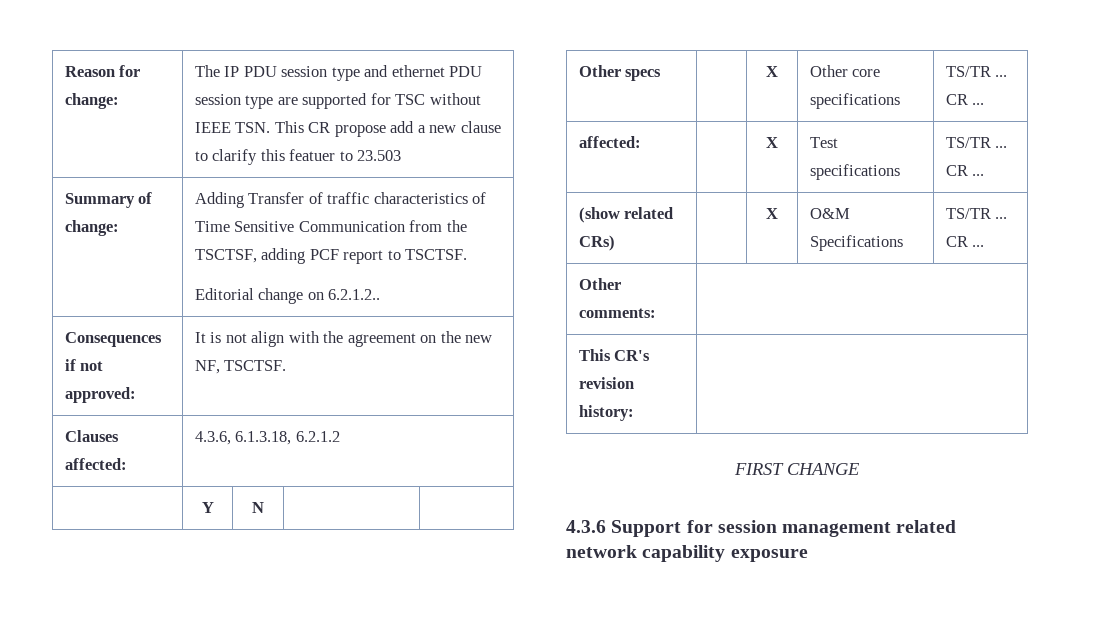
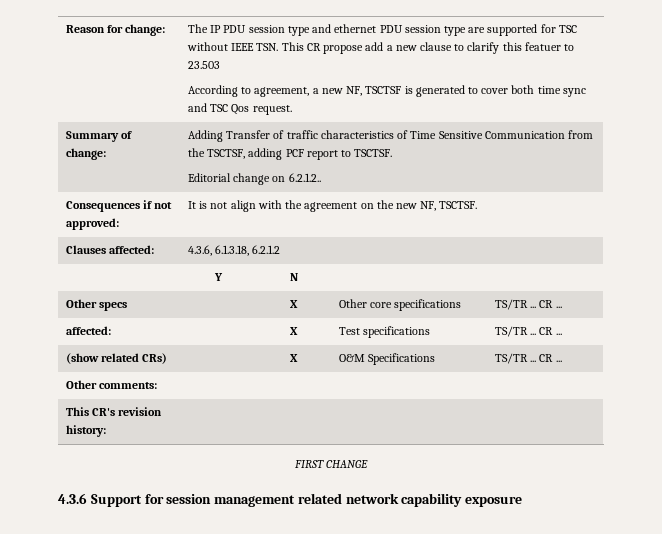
(402, 155) none -> [187,85,586,97] [187,103,292,115] // According to agreement, a new NF, TSCTSF is generated to cover both time sync and TSC Qos request.

